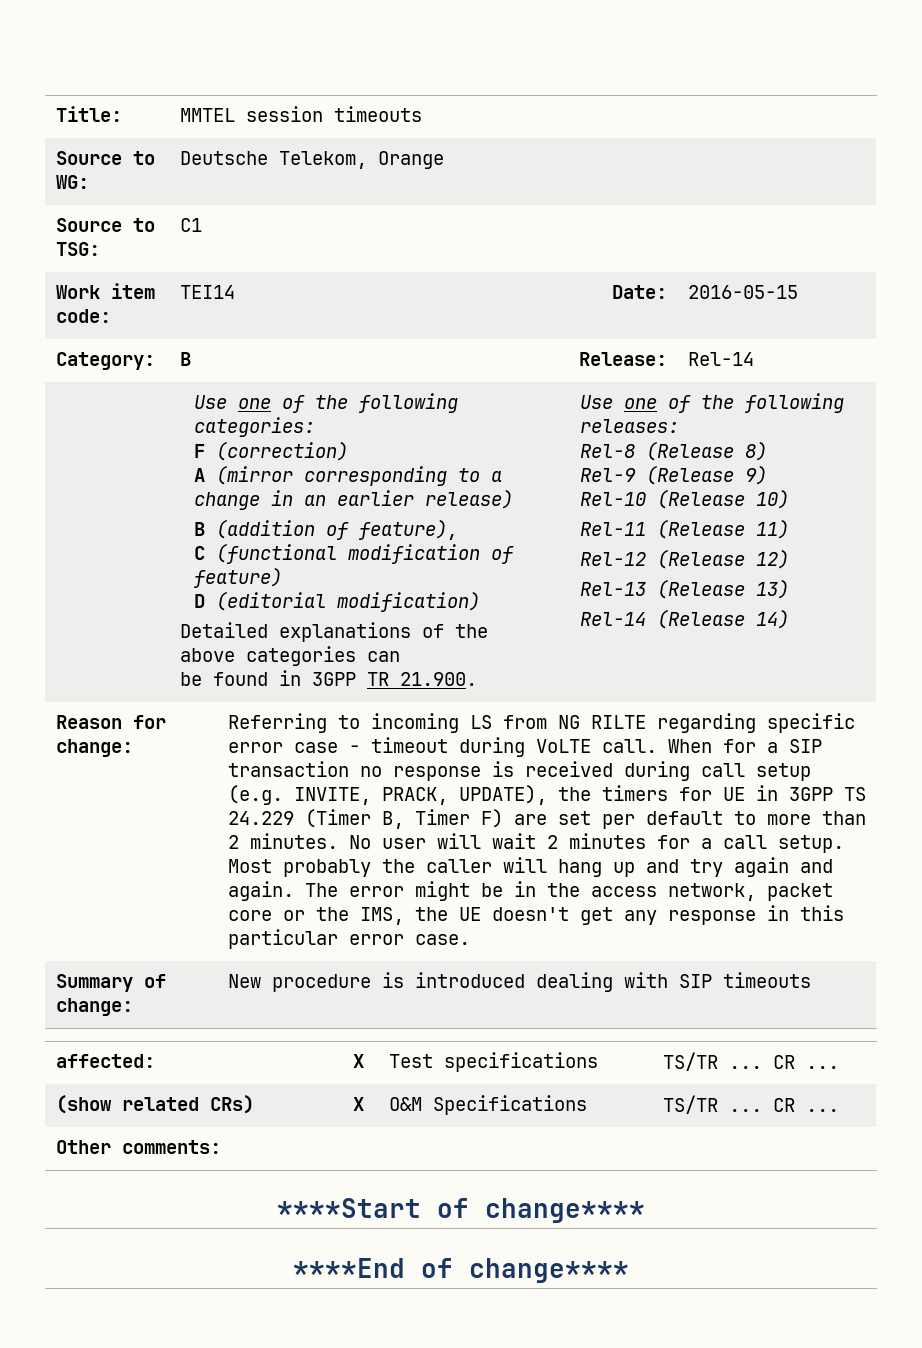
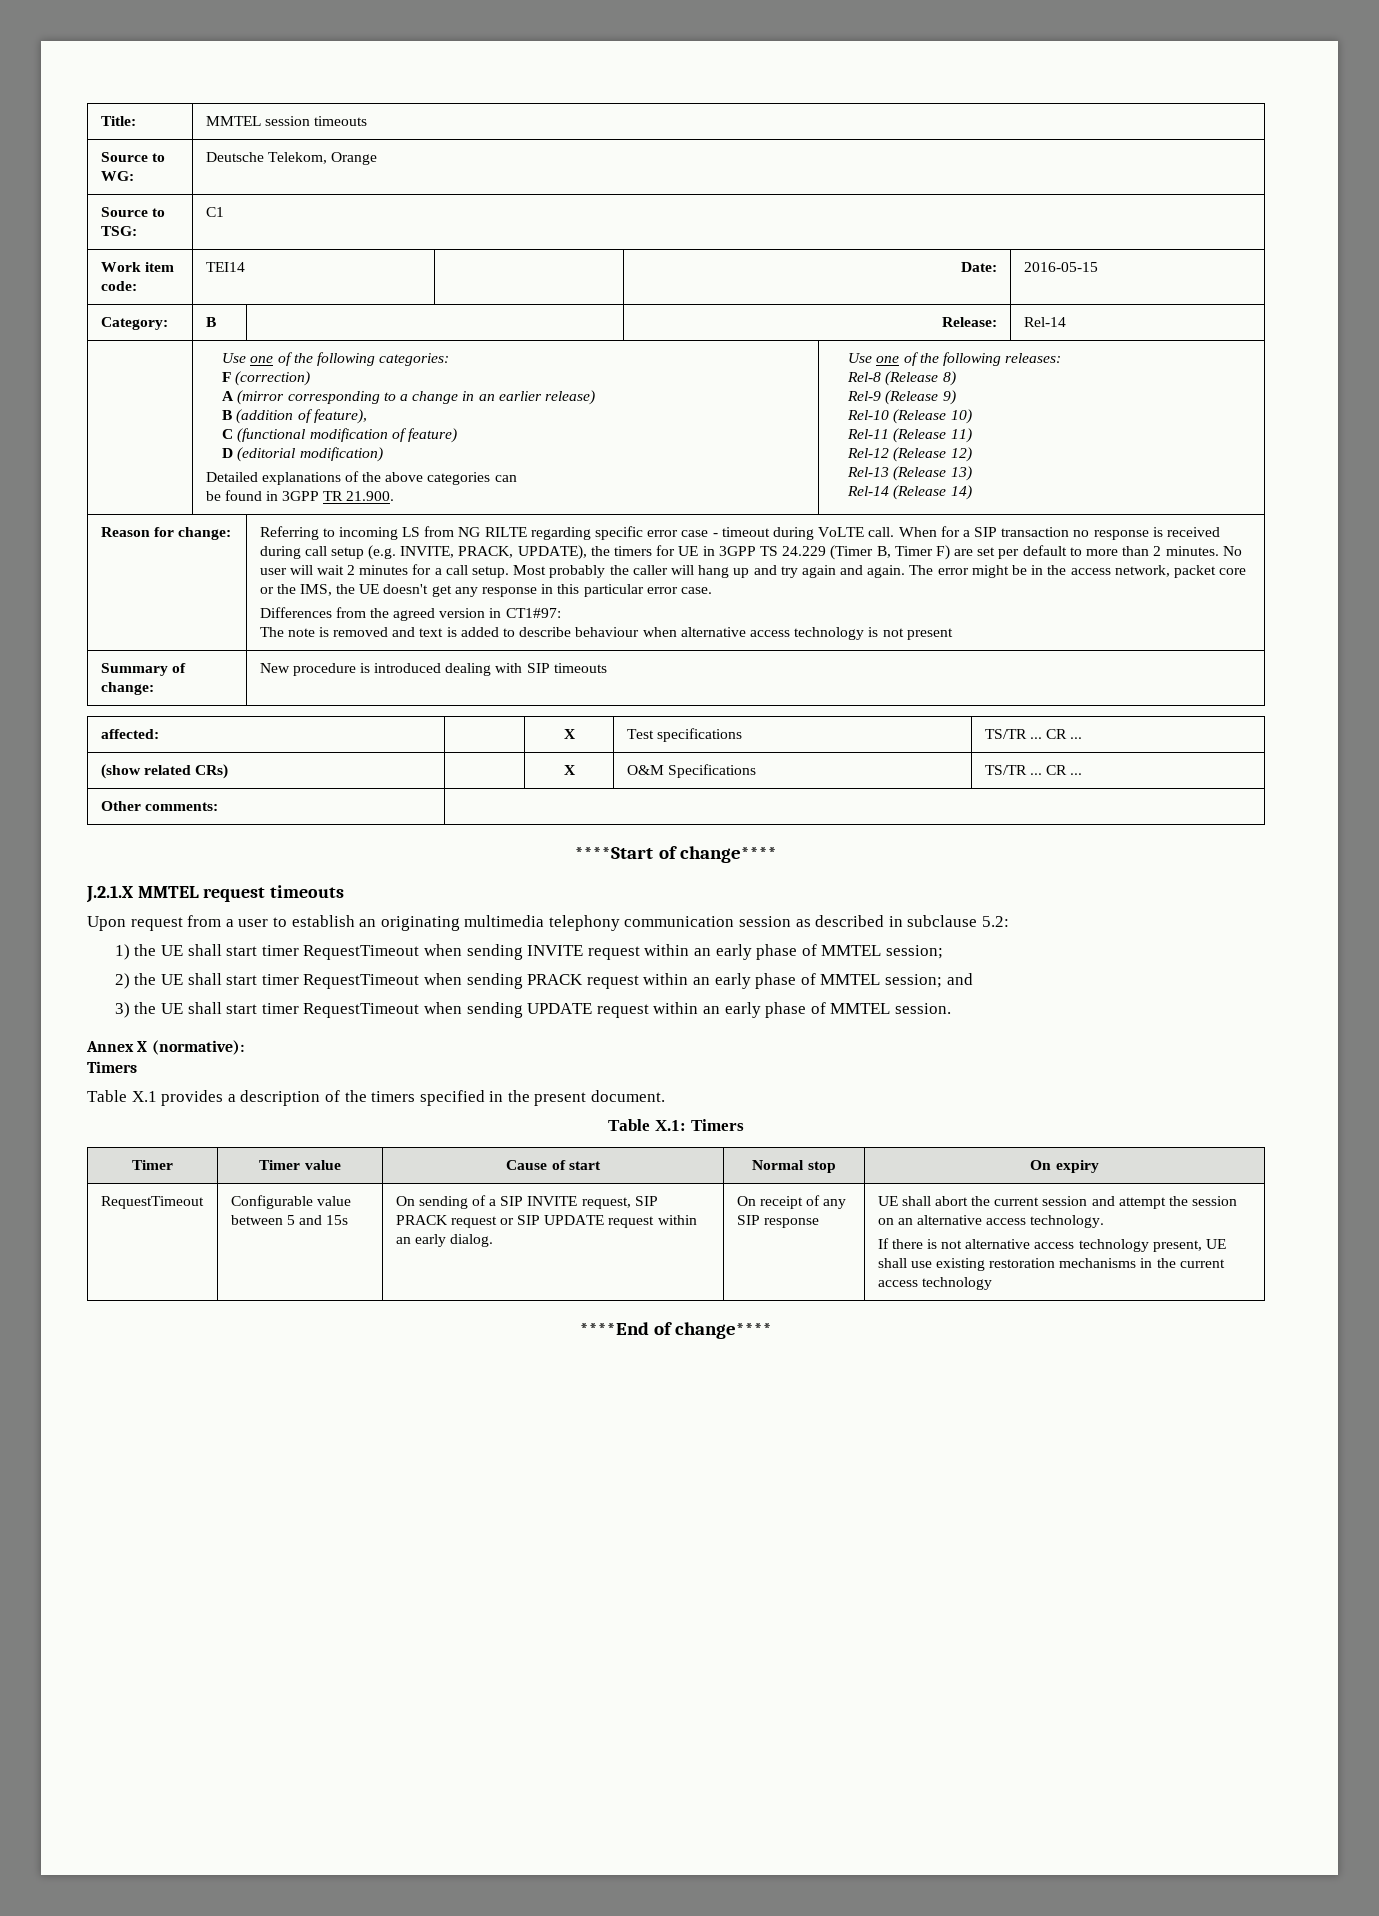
(470, 939) none -> [259,607,561,621] [259,627,953,640] // Differences from the agreed version in CT1#97: // The note is removed and text is added to describe behaviour when alternative access technology is not present
(645, 1210) none -> [86,885,345,903] [87,915,1010,931] [114,944,943,960] [114,973,973,989] [114,1002,951,1018] [86,1040,244,1055] [87,1061,137,1073] [87,1090,666,1106] [608,1119,744,1131] [132,1160,173,1170] [259,1160,341,1170] [506,1160,601,1170] [752,1160,836,1173] [1030,1160,1099,1173] [100,1196,204,1209] [230,1195,351,1209] [230,1215,349,1225] [395,1195,658,1209] [395,1215,697,1228] [395,1234,493,1247] [736,1195,847,1209] [736,1215,819,1228] [877,1196,1238,1209] [877,1215,1105,1228] [877,1238,1227,1252] [877,1258,1225,1271] [877,1277,992,1290] // J.2.1.X MMTEL request timeouts // Upon request from a user to establish an originating multimedia telephony communication session as described in subclause 5.2: // 1) the UE shall start timer RequestTimeout when sending INVITE request within an early phase of MMTEL session; // 2) the UE shall start timer RequestTimeout when sending PRACK request within an early phase of MMTEL session; and // 3) the UE shall start timer RequestTimeout when sending UPDATE request within an early phase of MMTEL session. // Annex X (normative): // Timers // Table X.1 provides a description of the timers specified in the present document. // Table X.1: Timers // Timer | Timer value | Cause of start | Normal stop | On expiry // RequestTimeout | Configurable value between 5 and 15s | On sending of a SIP INVITE request, SIP PRACK request or SIP UPDATE request within an early dialog. | On receipt of any SIP response | UE shall abort the current session and attempt the session on an alternative access technology. // If there is not alternative access technology present, UE shall use existing restoration mechanisms in the current access technology

